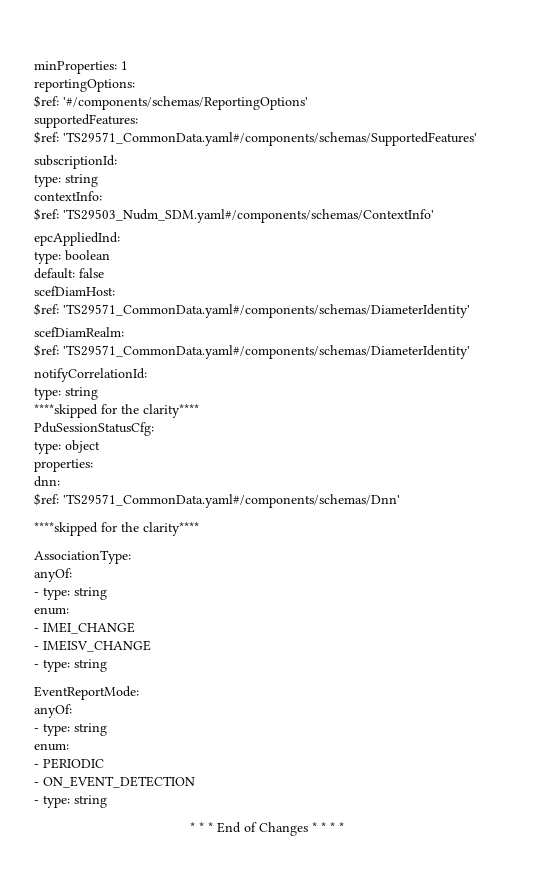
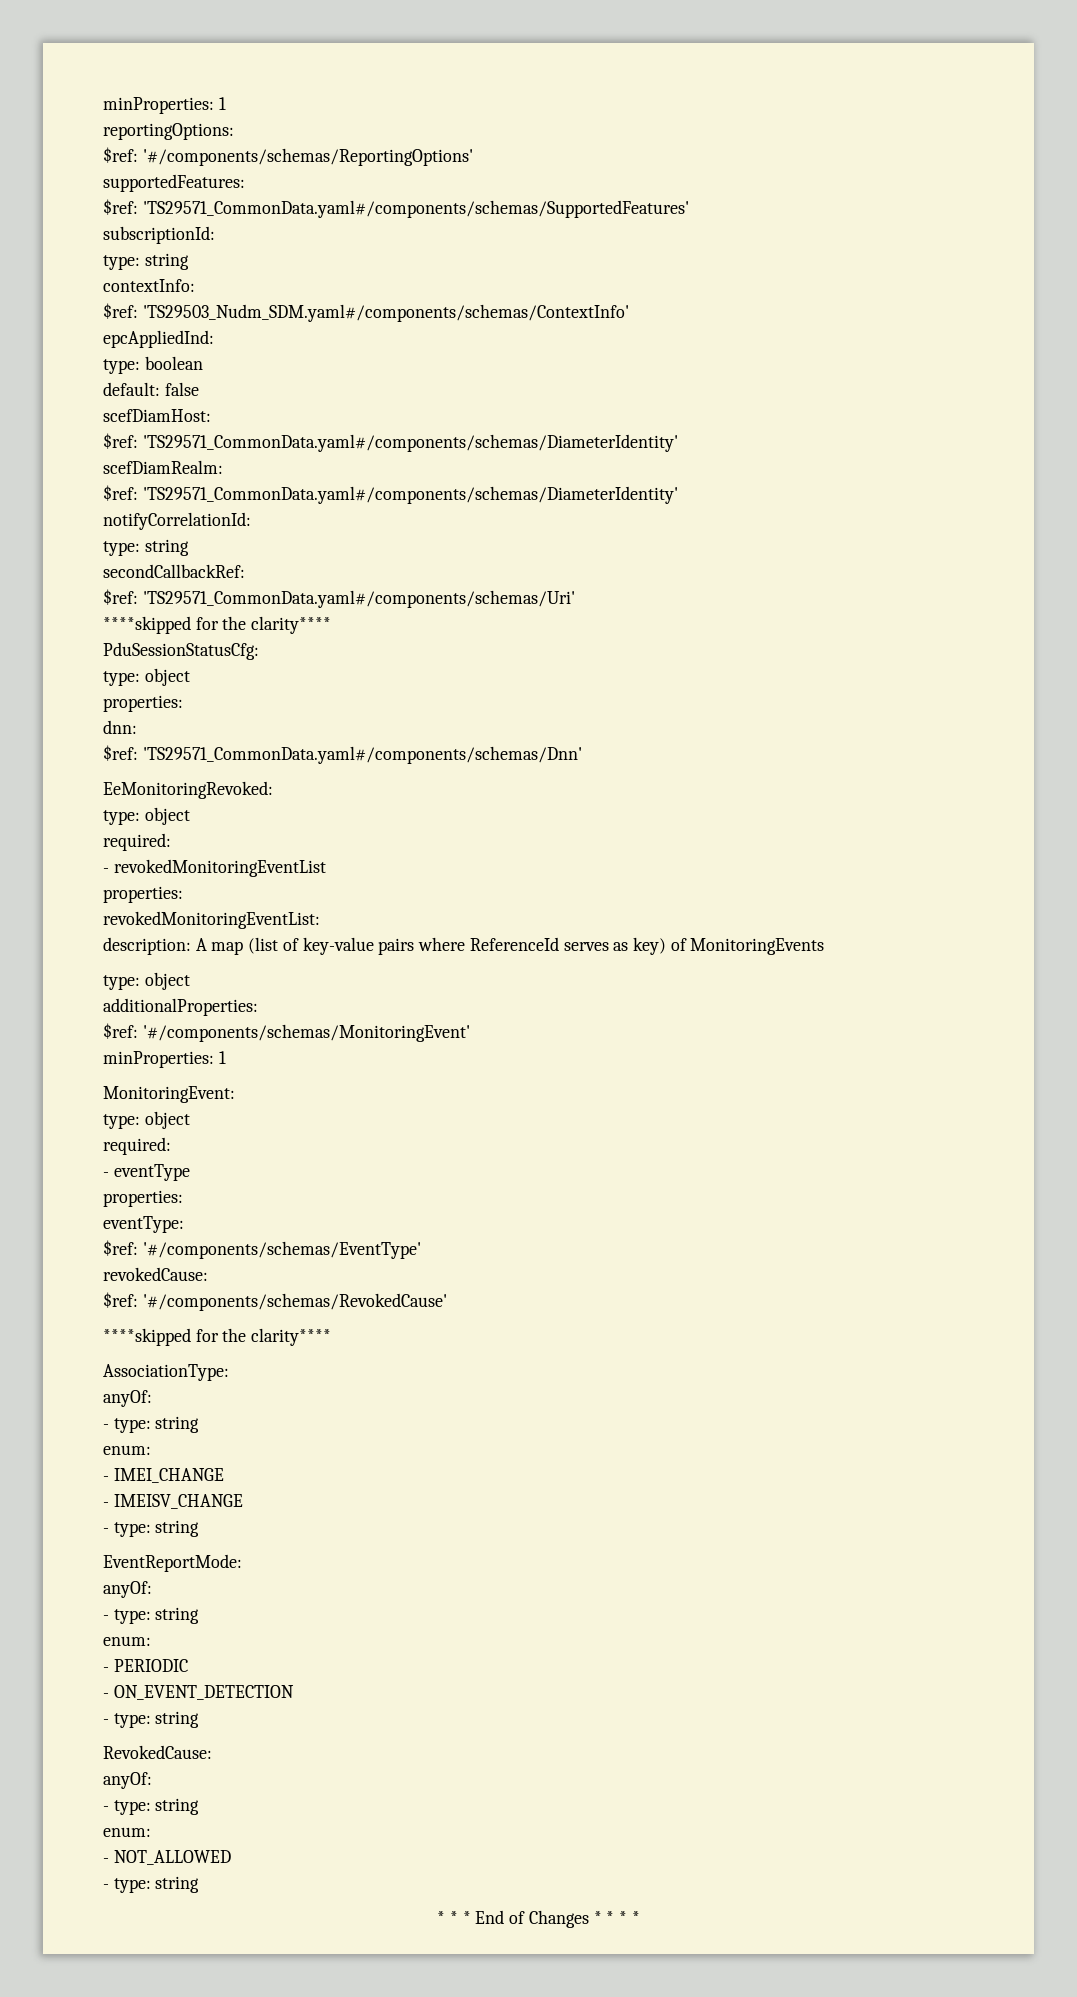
(98, 393) none -> [103,564,245,578] [103,589,575,608] // secondCallbackRef: // $ref: 'TS29571_CommonData.yaml#/components/schemas/Uri'
(400, 501) none -> [103,781,273,799] [103,807,190,825] [103,833,171,851] [103,859,326,877] [103,886,183,903] [103,911,320,929] [103,937,825,955] [103,972,190,990] [103,998,258,1016] [103,1023,470,1042] [103,1051,226,1068] [103,1086,235,1103] [103,1111,190,1129] [103,1137,171,1155] [103,1164,190,1181] [103,1190,183,1207] [103,1216,184,1233] [103,1240,421,1259] [103,1267,208,1281] [103,1292,447,1311] // EeMonitoringRevoked: // type: object // required: // - revokedMonitoringEventList // properties: // revokedMonitoringEventList: // description: A map (list of key-value pairs where ReferenceId serves as key) of MonitoringEvents // type: object // additionalProperties: // $ref: '#/components/schemas/MonitoringEvent' // minProperties: 1 // MonitoringEvent: // type: object // required: // - eventType // properties: // eventType: // $ref: '#/components/schemas/EventType' // revokedCause: // $ref: '#/components/schemas/RevokedCause'
(107, 801) none -> [103,1745,212,1759] [103,1772,152,1789] [103,1798,200,1815] [103,1827,151,1837] [103,1850,231,1865] [103,1876,200,1893] // RevokedCause: // anyOf: // - type: string // enum: // - NOT_ALLOWED // - type: string

